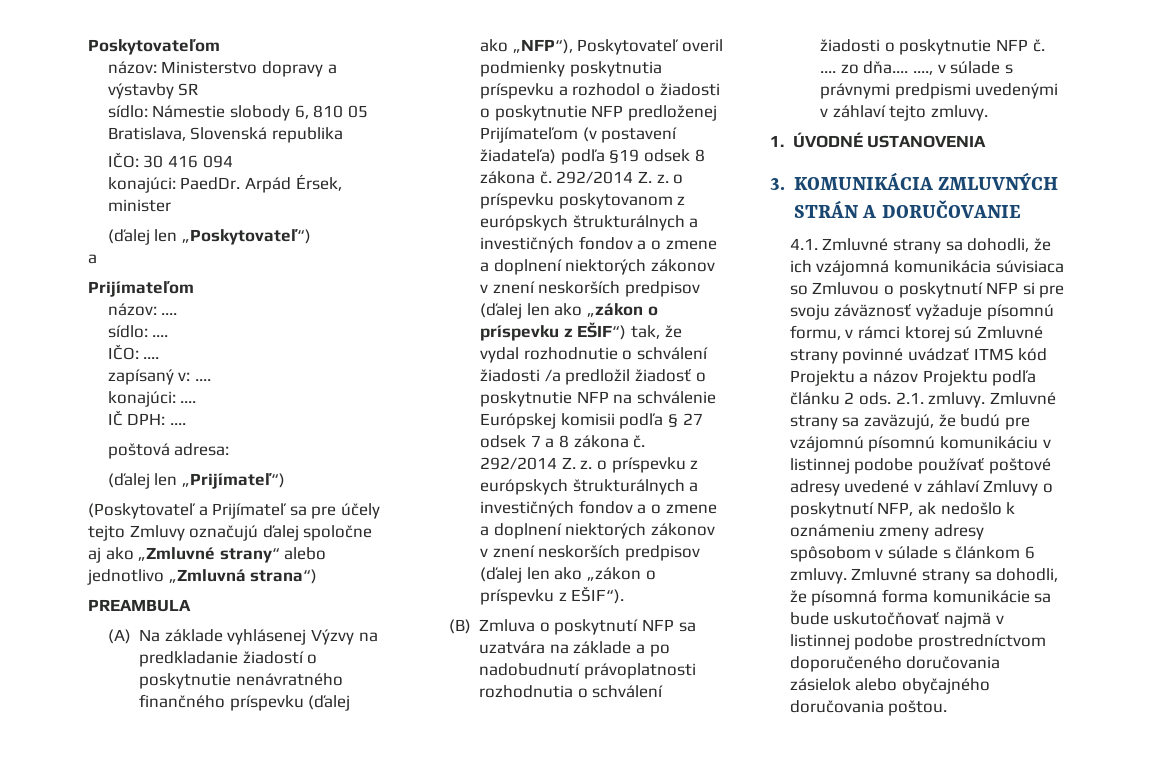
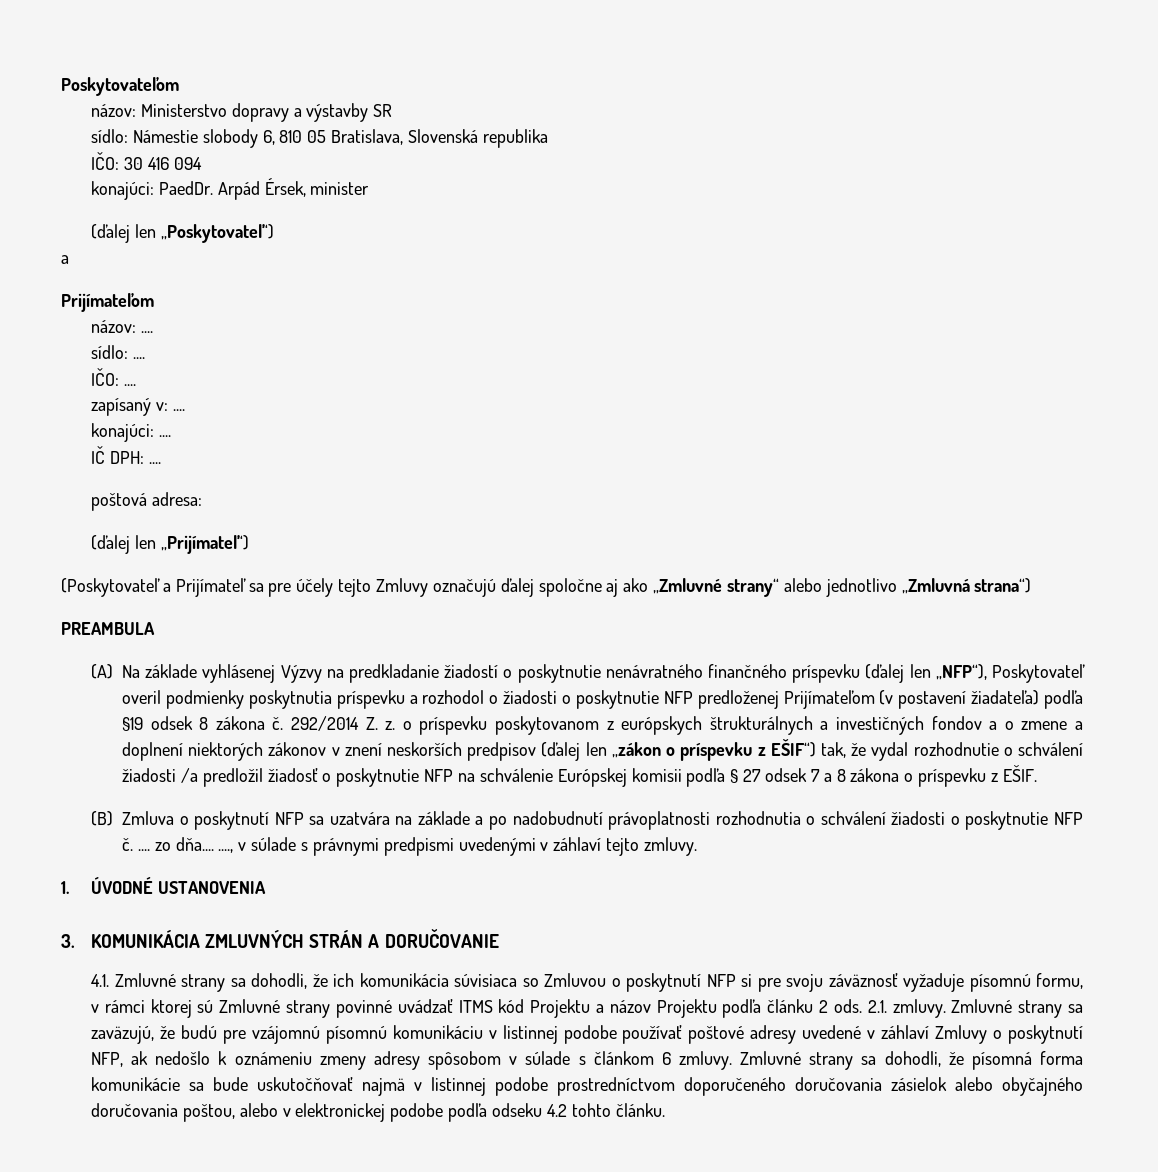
[480,39,509,52] ako -> [909,664,931,678] len
[554,303,583,316] ako -> (607, 749) none
[633,435,646,448] [480,457,699,473] [480,479,699,495] [480,500,717,517] [480,523,716,539] [480,545,701,561] [480,567,656,583] [480,586,625,605] č. 292/2014 Z. z. o príspevku z európskych štrukturálnych a investičných fondov a o zmene a doplnení niektorých zákonov v znení neskorších predpisov (ďalej len ako „zákon o príspevku z EŠIF“). -> [904,765,1037,787] o príspevku z EŠIF.
[816,260,890,276] vzájomná -> (354, 980) none
[888,700,948,716] poštou. -> [182,1103,665,1122] poštou, alebo v elektronickej podobe podľa odseku 4.2 tohto článku.

